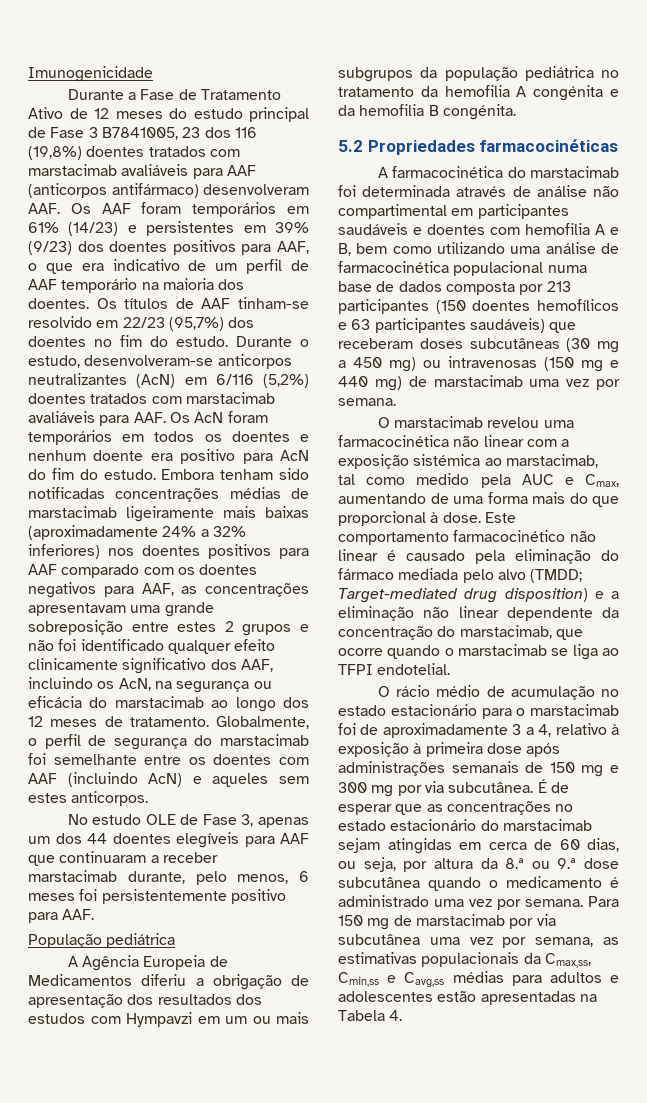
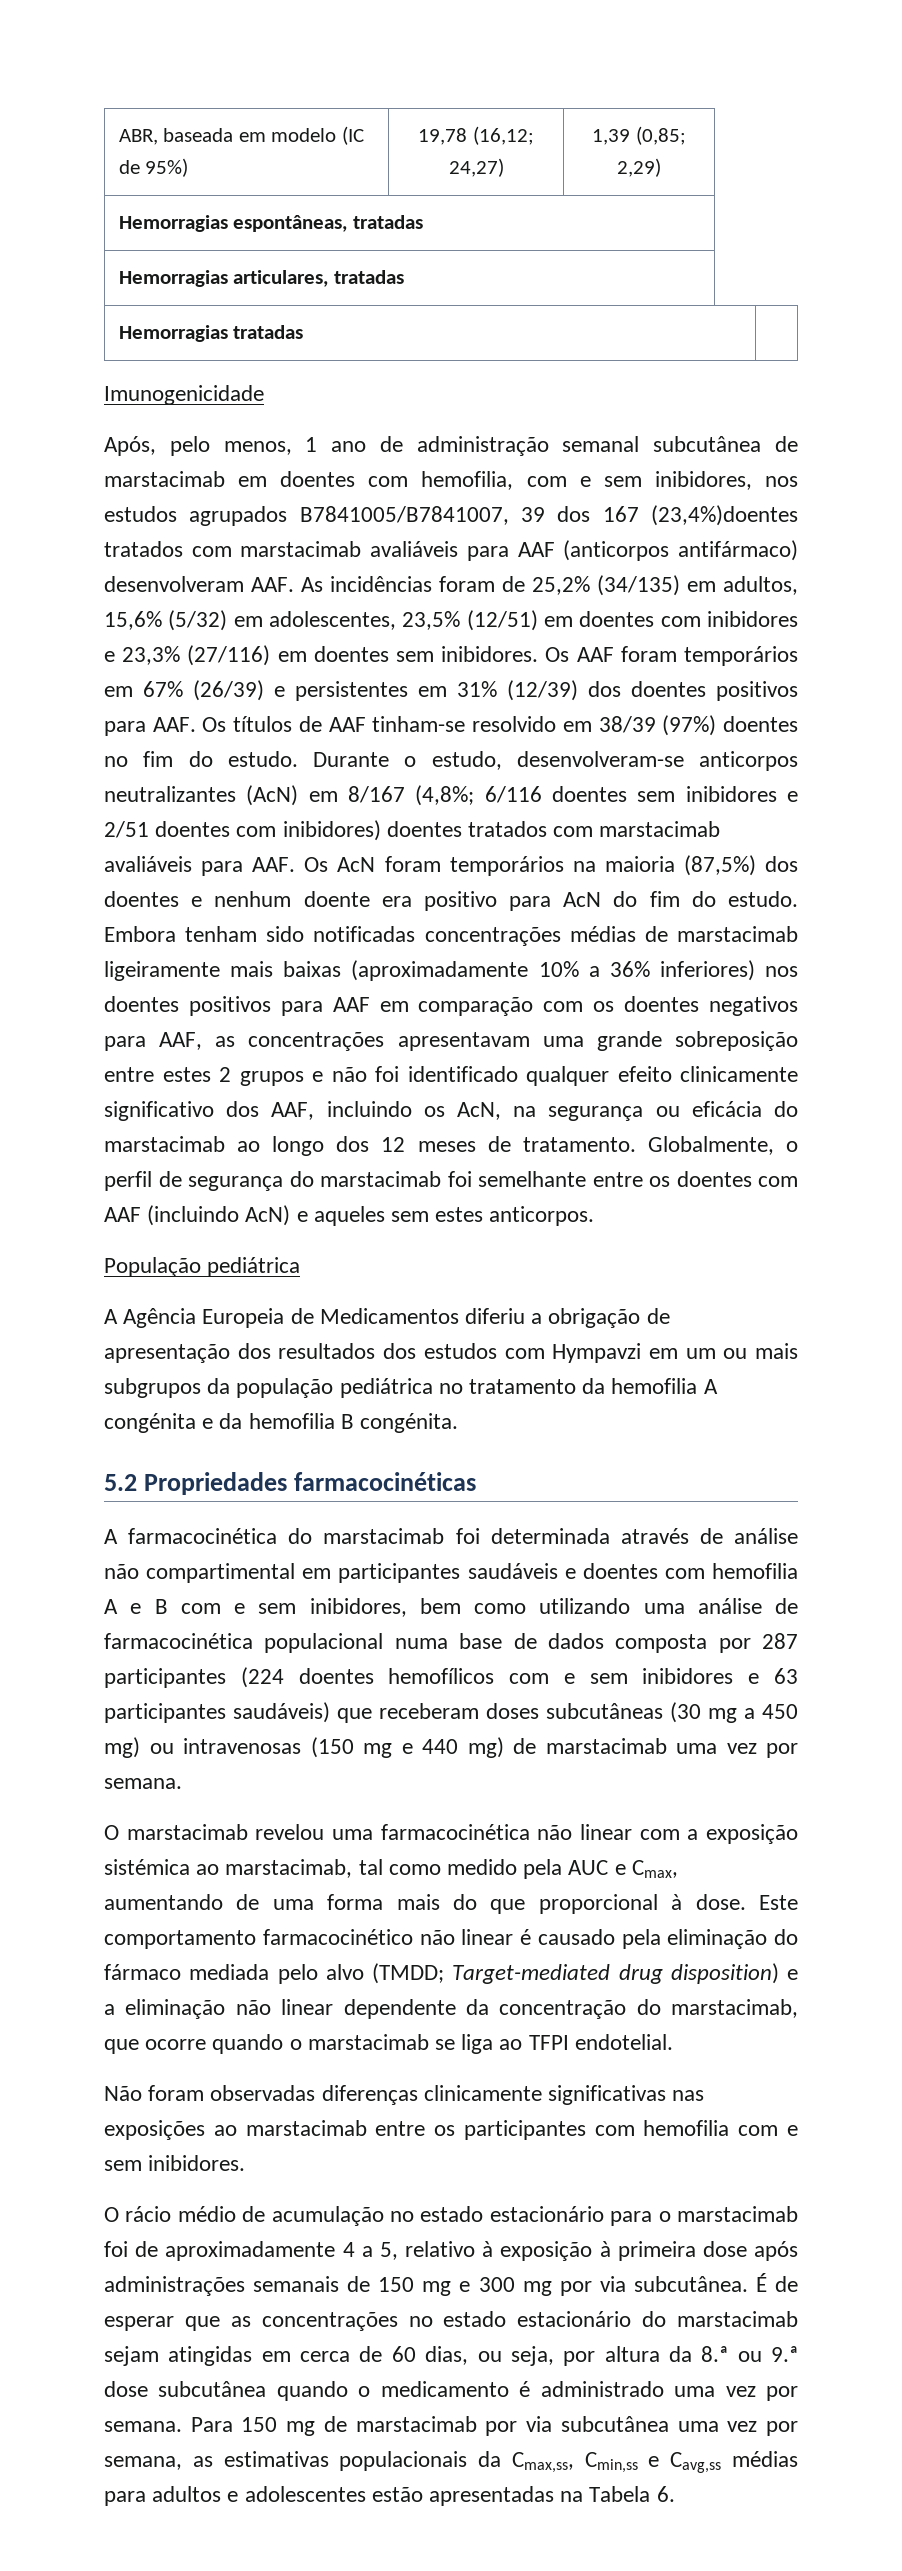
[28,66,153,82] [67,89,282,100] [28,107,309,122] [28,127,257,140] [28,146,145,160] Imunogenicidade // Durante a Fase de Tratamento Ativo de 12 meses do estudo principal de Fase 3 B7841005, 23 dos 116 (19,8%) doentes -> [118,126,364,145] [118,158,189,177] [418,126,534,145] [448,158,504,177] [592,126,686,145] [617,158,661,177] [118,215,423,232] [118,270,404,287] [118,325,304,342] [104,385,264,405] [104,436,798,456] [104,471,798,490] [104,505,798,526] ABR, baseada em modelo (IC de 95%) | 19,78 (16,12; 24,27) | 1,39 (0,85; 2,29) // Hemorragias espontâneas, tratadas // Hemorragias articulares, tratadas // Hemorragias tratadas | // Imunogenicidade // Após, pelo menos, 1 ano de administração semanal subcutânea de marstacimab em doentes com hemofilia, com e sem inibidores, nos estudos agrupados B7841005/B7841007, 39 dos 167 (23,4%)doentes
(60, 208) none -> [301,575,798,596] [104,610,798,631] [104,645,539,666] As incidências foram de 25,2% (34/135) em adultos, 15,6% (5/32) em adolescentes, 23,5% (12/51) em doentes com inibidores e 23,3% (27/116) em doentes sem inibidores.
[28,222,119,236] 61% (14/23) -> [143,680,264,701] 67% (26/39)
[275,222,309,233] [28,241,72,255] 39% (9/23) -> [457,680,578,701] 31% (12/39)
[277,241,309,254] [28,259,309,274] [28,278,245,293] [28,298,89,309] AAF, o que era indicativo de um perfil de AAF temporário na maioria dos doentes. -> [152,717,196,732] AAF.
[122,317,255,331] 22/23 (95,7%) dos -> [598,715,717,736] 38/39 (97%)
[215,374,309,388] 6/116 (5,2%) -> [348,785,799,806] [104,820,381,841] 8/167 (4,8%; 6/116 doentes sem inibidores e 2/51 doentes com inibidores)
[122,431,222,442] em todos os -> [572,855,799,876] na maioria (87,5%) dos
[162,526,246,537] 24% a 32% -> [538,961,650,977] 10% a 36%
[61,564,140,578] comparado -> [379,997,534,1016] em comparação
[67,814,309,828] [28,832,309,848] [28,851,218,866] [28,870,309,885] [28,889,286,904] [28,909,95,923] // No estudo OLE de Fase 3, apenas um dos 44 doentes elegíveis para AAF que continuaram a receber marstacimab durante, pelo menos, 6 meses foi persistentemente positivo para AAF. -> (595, 1216) none
[338,243,351,256] B, -> [154,1598,407,1617] B com e sem inibidores,
[546,281,571,292] [338,299,619,314] 213 participantes (150 doentes hemofílicos -> [762,1633,798,1649] [104,1667,734,1688] 287 participantes (224 doentes hemofílicos com e sem inibidores
(451, 669) none -> [104,2085,705,2105] [104,2120,799,2140] [104,2155,246,2171] // Não foram observadas diferenças clinicamente significativas nas exposições ao marstacimab entre os participantes com hemofilia com e sem inibidores.
[512,724,552,737] 3 a 4, -> [342,2242,398,2260] 4 a 5,
[389,1010,403,1021] 4. -> [656,2486,675,2502] 6.

